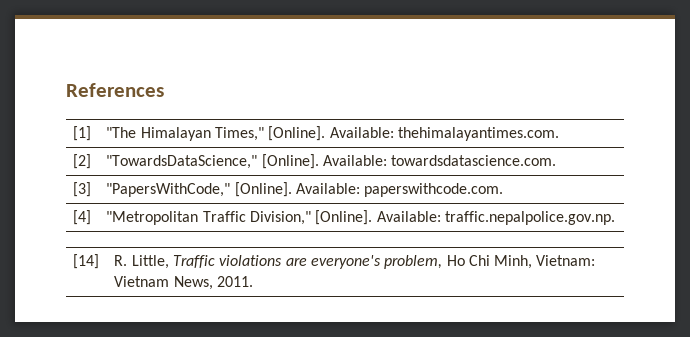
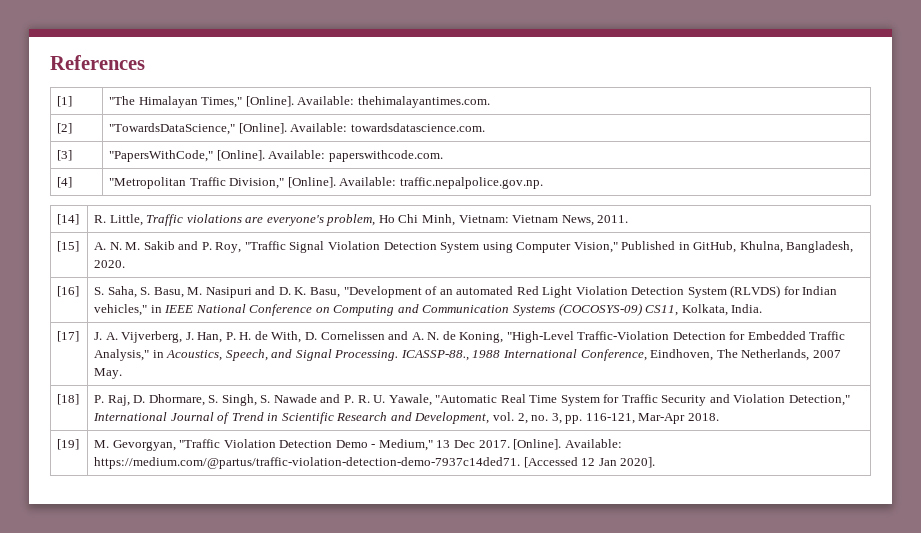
(253, 281) none -> [57,241,80,252] [94,241,854,253] [94,260,126,268] [57,286,80,297] [94,285,838,298] [94,303,763,316] [57,331,80,342] [94,331,846,343] [94,349,841,361] [94,368,123,379] [57,394,80,405] [94,394,850,406] [93,412,719,424] [57,439,80,450] [94,439,622,451] [94,457,656,469] // [15] | A. N. M. Sakib and P. Roy, "Traffic Signal Violation Detection System using Computer Vision," Published in GitHub, Khulna, Bangladesh, 2020. // [16] | S. Saha, S. Basu, M. Nasipuri and D. K. Basu, "Development of an automated Red Light Violation Detection System (RLVDS) for Indian vehicles," in IEEE National Conference on Computing and Communication Systems (COCOSYS-09) CS11, Kolkata, India. // [17] | J. A. Vijverberg, J. Han, P. H. de With, D. Cornelissen and A. N. de Koning, "High-Level Traffic-Violation Detection for Embedded Traffic Analysis," in Acoustics, Speech, and Signal Processing. ICASSP-88., 1988 International Conference, Eindhoven, The Netherlands, 2007 May. // [18] | P. Raj, D. Dhormare, S. Singh, S. Nawade and P. R. U. Yawale, "Automatic Real Time System for Traffic Security and Violation Detection," International Journal of Trend in Scientific Research and Development, vol. 2, no. 3, pp. 116-121, Mar-Apr 2018. // [19] | M. Gevorgyan, "Traffic Violation Detection Demo - Medium," 13 Dec 2017. [Online]. Available: https://medium.com/@partus/traffic-violation-detection-demo-7937c14ded71. [Accessed 12 Jan 2020].

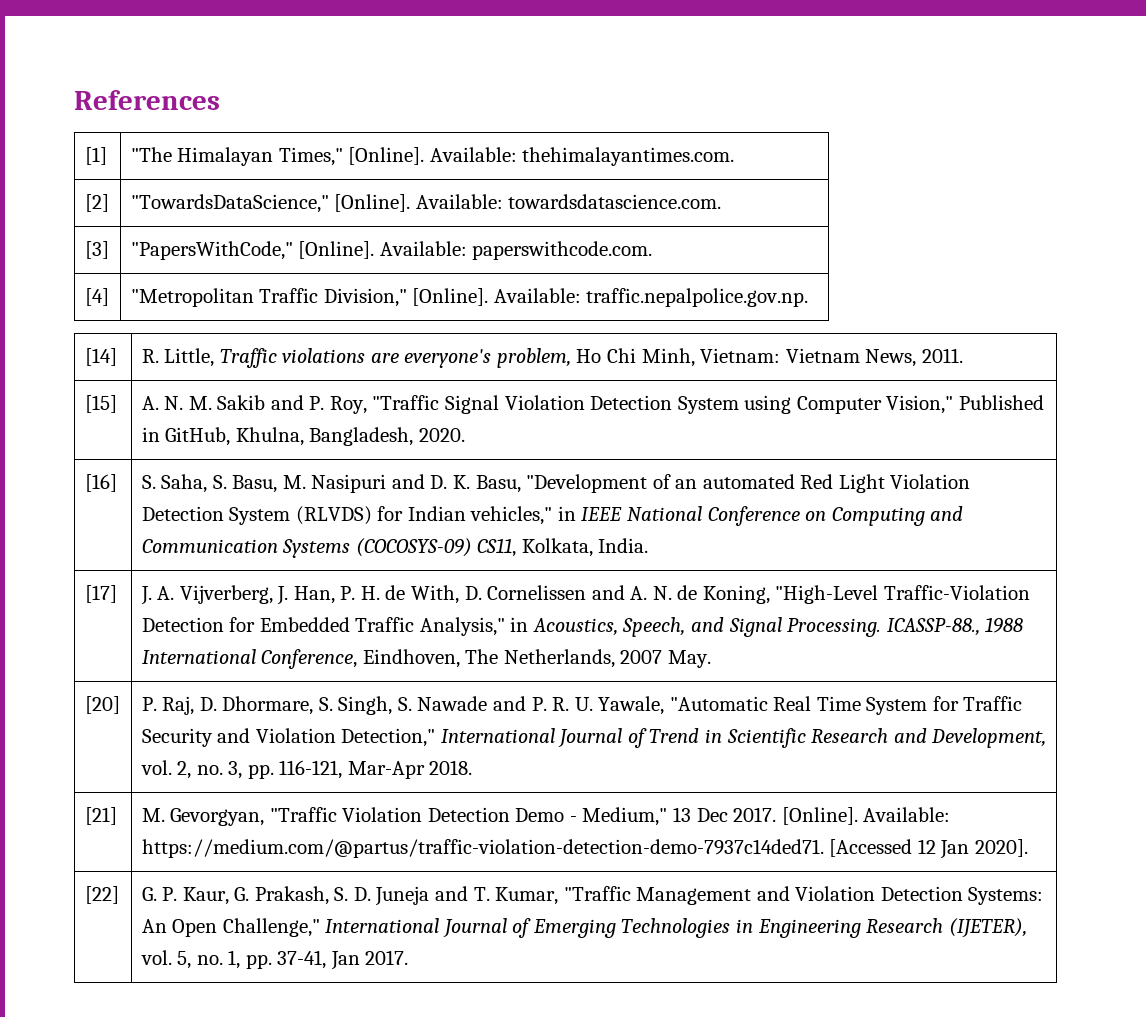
[57,394,80,405] [18] -> [84,696,120,714] [20]
[57,439,80,450] [19] -> [84,807,117,825] [21]
(656, 462) none -> [84,886,119,904] [141,886,1044,906] [141,918,1027,938] [140,950,409,970] // [22] | G. P. Kaur, G. Prakash, S. D. Juneja and T. Kumar, "Traffic Management and Violation Detection Systems: An Open Challenge," International Journal of Emerging Technologies in Engineering Research (IJETER), vol. 5, no. 1, pp. 37-41, Jan 2017.

